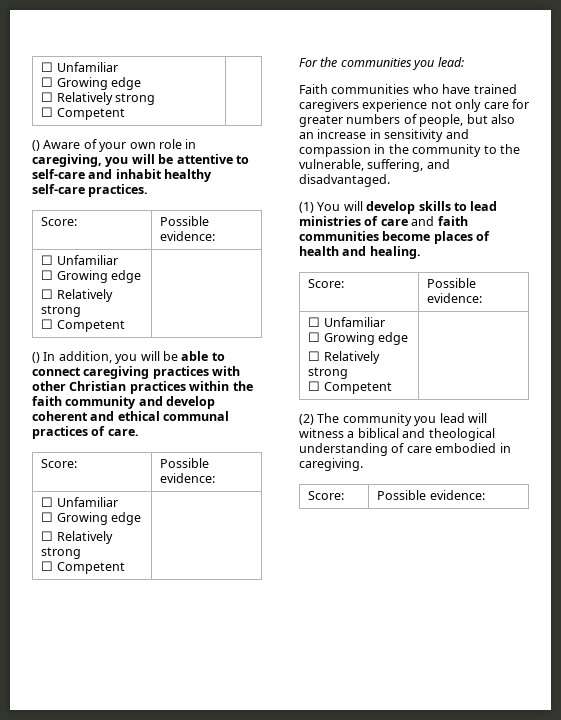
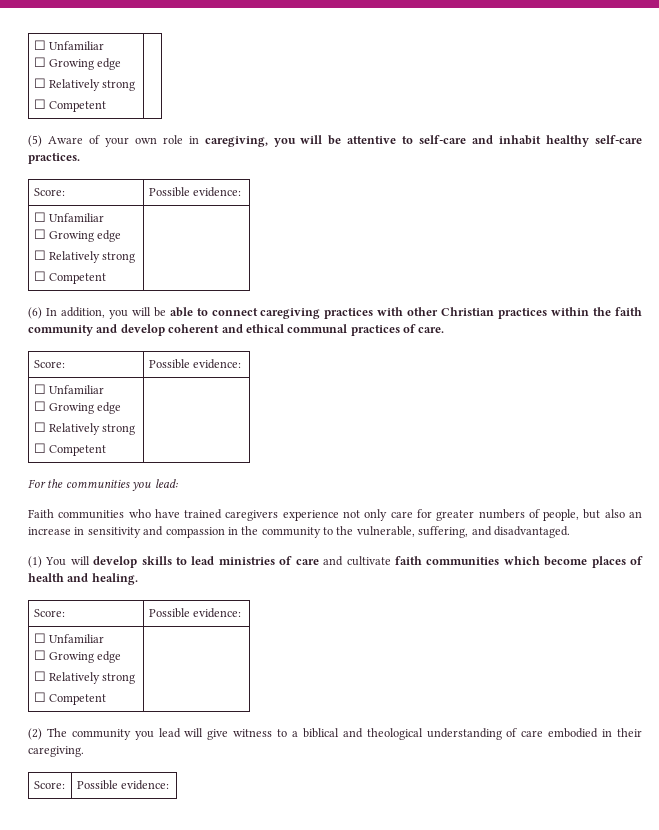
[32,140,40,151] () -> [28,135,42,147] (5)
[32,352,40,363] () -> [28,307,42,319] (6)
(435, 221) none -> [346,556,391,566] cultivate
(379, 236) none -> [503,556,540,565] which
[299,428,344,438] witness -> [207,729,288,740] give witness to
(511, 448) none -> [617,728,643,737] their

